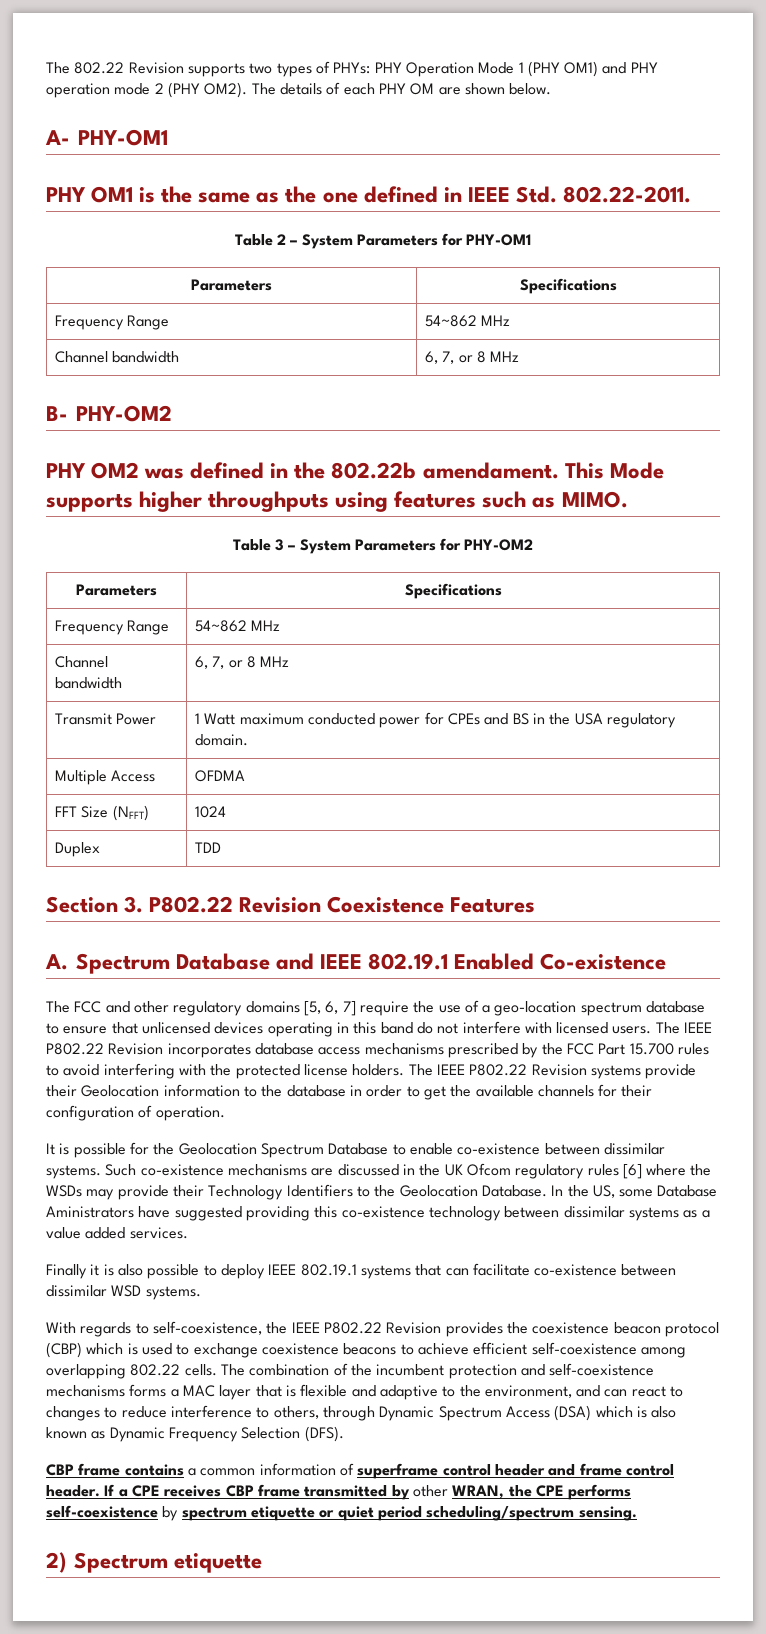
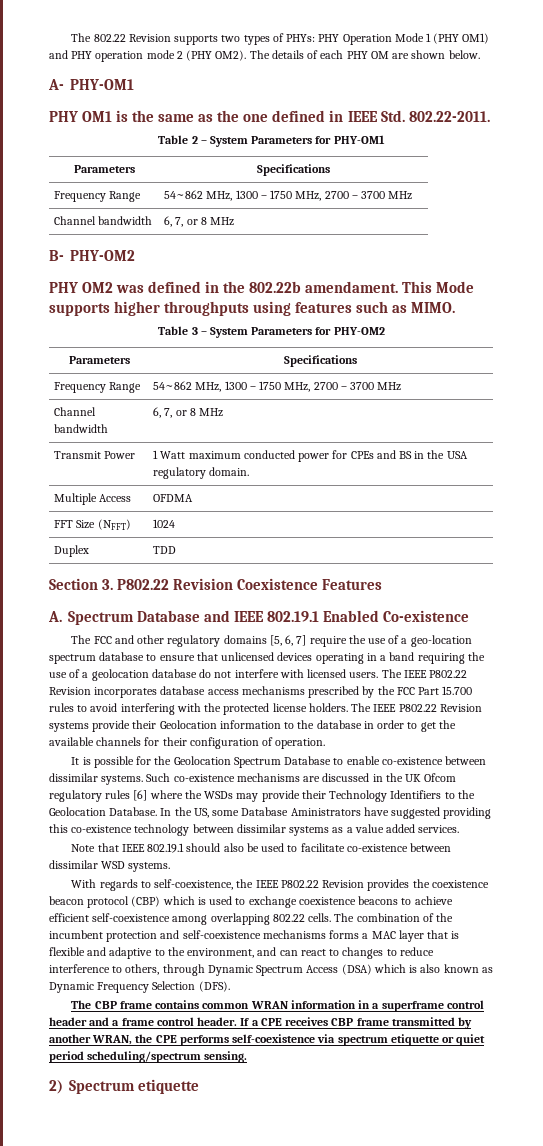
(477, 321) none -> [206,190,385,201] MHz, 1300 – 1750 MHz, 2700 – 3700
(247, 626) none -> [195,381,374,392] MHz, 1300 – 1750 MHz, 2700 – 3700
[353,1022,413,1034] this band -> [380,652,485,664] [49,669,197,681] a band requiring the use of a geolocation database
[46,1264,469,1279] Finally it is also possible to deploy IEEE 802.19.1 systems that can -> [71,843,298,853] Note that IEEE 802.19.1 should also be used to
(344, 1434) none -> [71,1000,92,1009] The
[187,1463,354,1476] a common information of -> [202,1000,380,1009] common WRAN information in a
(576, 1470) none -> [112,1020,120,1026] a
[412,1485,448,1497] other -> [49,1034,91,1043] another
[162,1506,179,1521] by -> [317,1034,336,1043] via

